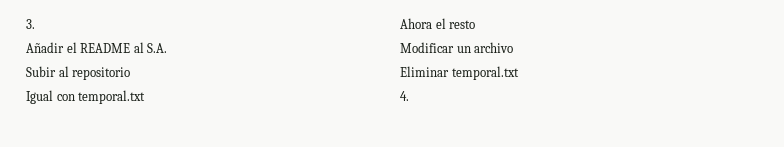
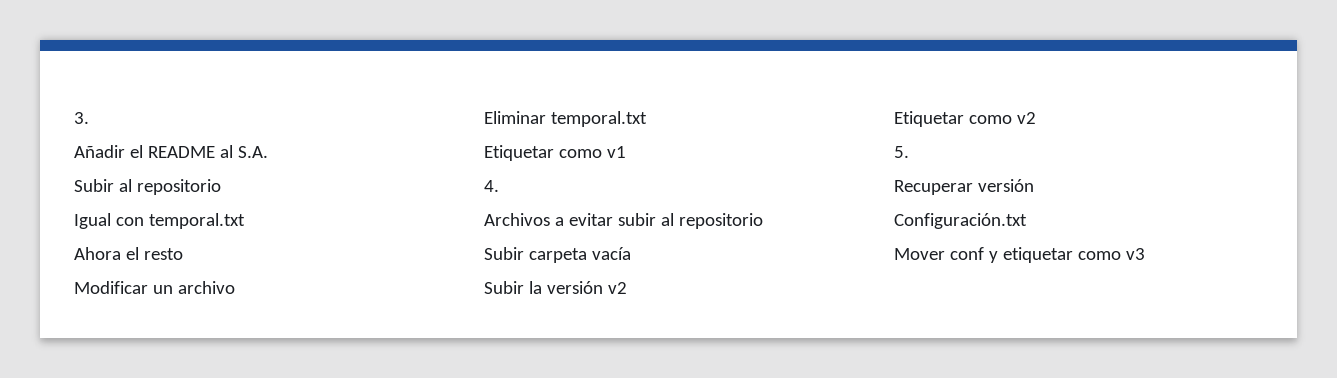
[400,91,409,101] 4. -> [484,145,626,161] [484,180,499,192] [484,213,763,229] [484,247,631,263] [484,281,627,294] [894,111,1036,127] [894,146,909,158] [894,179,1034,195] [894,213,1027,229] [894,247,1145,263] Etiquetar como v1 // 4. // Archivos a evitar subir al repositorio // Subir carpeta vacía // Subir la versión v2 // Etiquetar como v2 // 5. // Recuperar versión // Configuración.txt // Mover conf y etiquetar como v3

